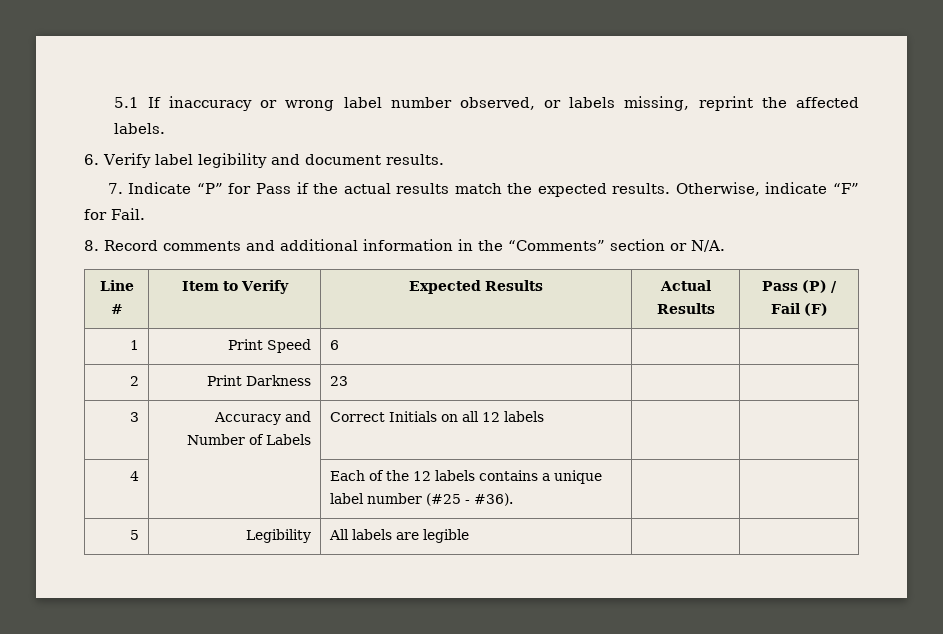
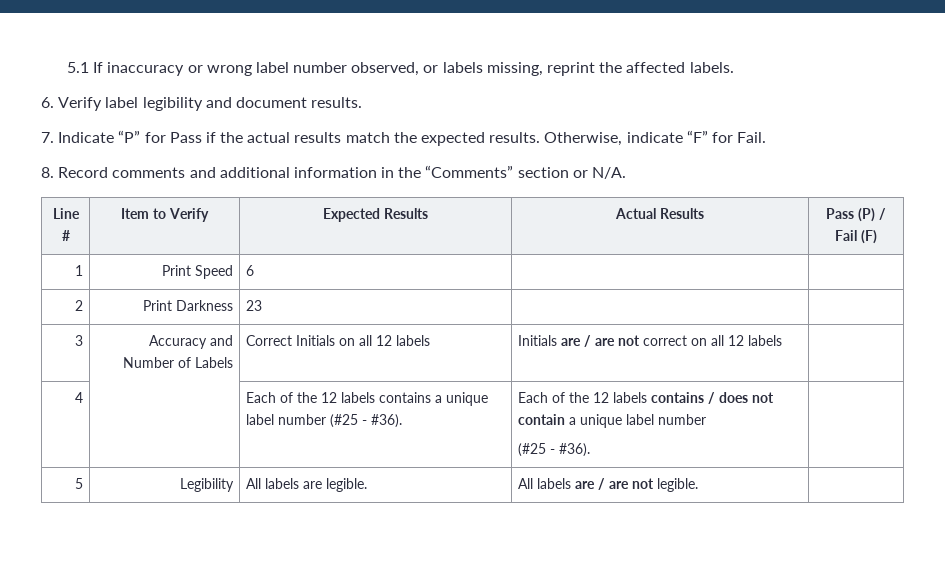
(545, 416) none -> [517,335,782,347] Initials are / are not correct on all 12 labels
(514, 499) none -> [517,392,774,404] [517,414,706,428] [517,443,590,457] Each of the 12 labels contains / does not contain a unique label number // (#25 - #36).
[423,529,470,543] legible | -> [325,478,367,492] [517,478,698,492] legible. | All labels are / are not legible.

